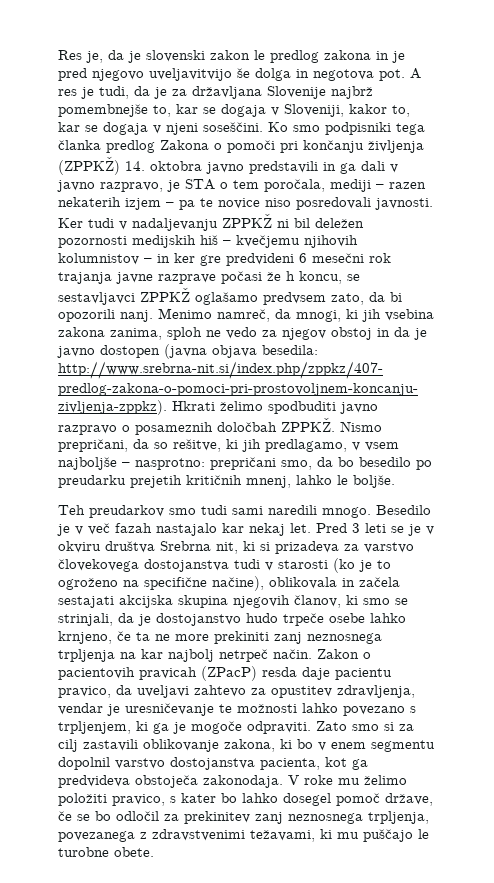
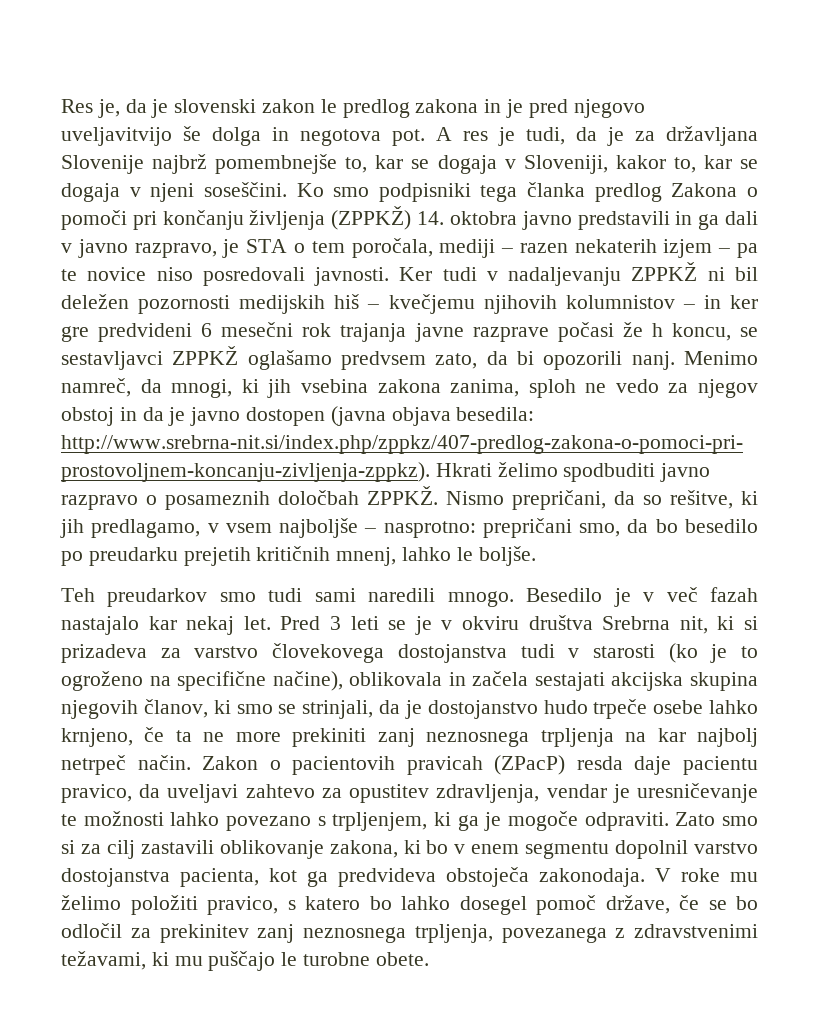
[181,793,216,803] kater -> [305,896,360,910] katero

